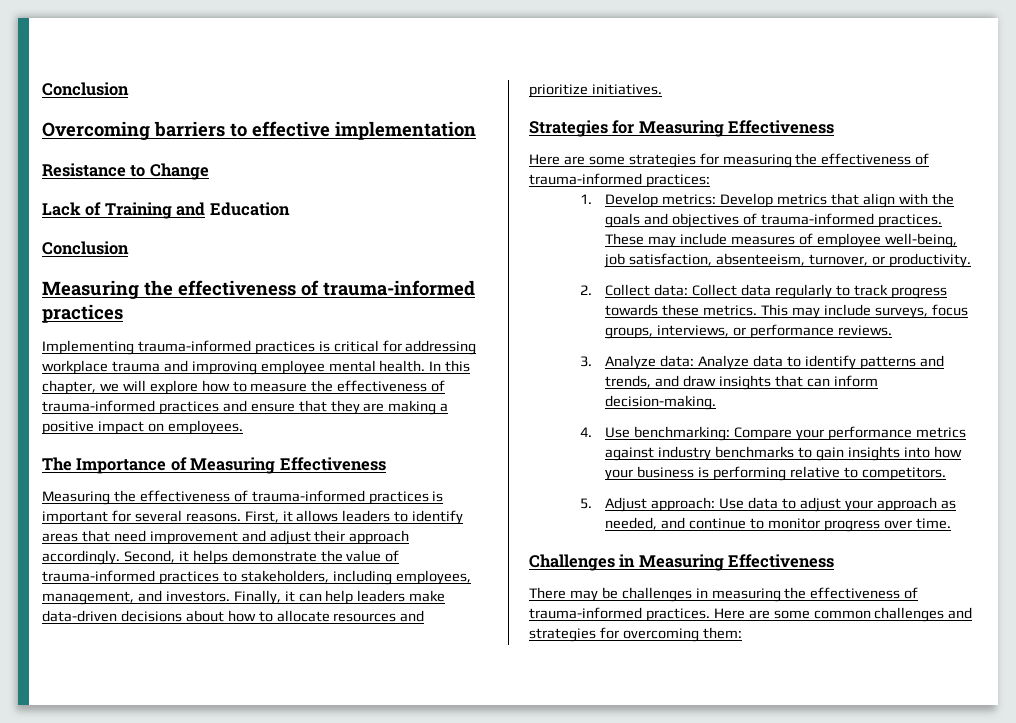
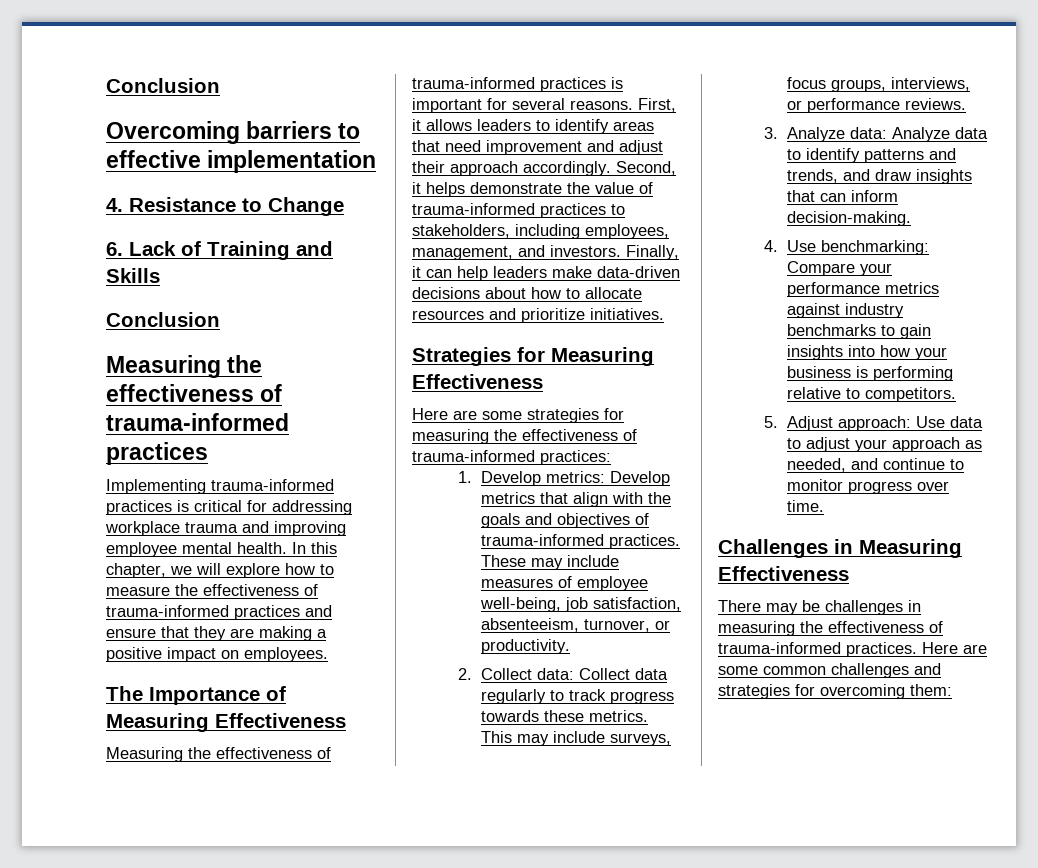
(476, 130) none -> [106,198,123,212] 4.
(209, 171) none -> [106,242,123,256] 6.
[209,202,290,216] Education -> [106,268,160,283] Skills

